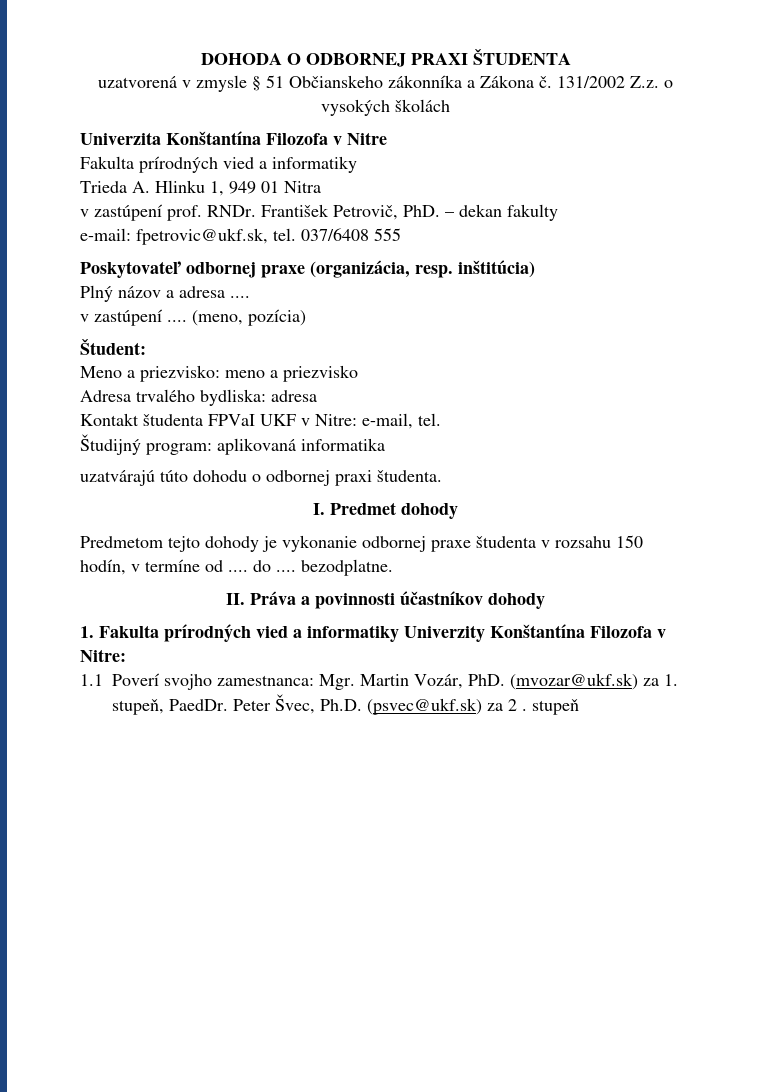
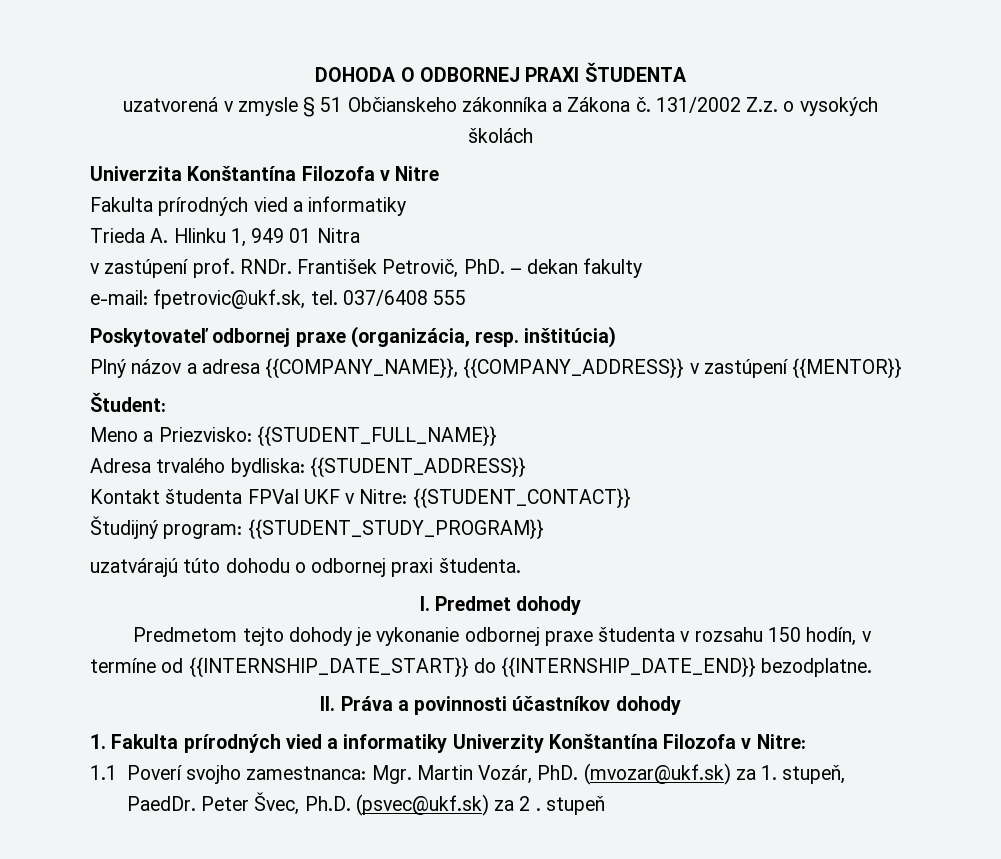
[230,296,250,298] [80,309,306,326] .... // v zastúpení .... (meno, pozícia) -> [265,358,903,379] {{COMPANY_NAME}}, {{COMPANY_ADDRESS}} v zastúpení {{MENTOR}}
[140,365,358,382] priezvisko: meno a priezvisko -> [158,426,497,447] Priezvisko: {{STUDENT_FULL_NAME}}
[271,390,317,402] adresa -> [309,457,526,478] {{STUDENT_ADDRESS}}
[362,413,441,429] e-mail, tel. -> [412,488,631,509] {{STUDENT_CONTACT}}
[217,438,385,455] aplikovaná informatika -> [247,519,544,540] {{STUDENT_STUDY_PROGRAM}}
[228,560,296,572] .... do .... -> [188,657,757,678] {{INTERNSHIP_DATE_START}} do {{INTERNSHIP_DATE_END}}

